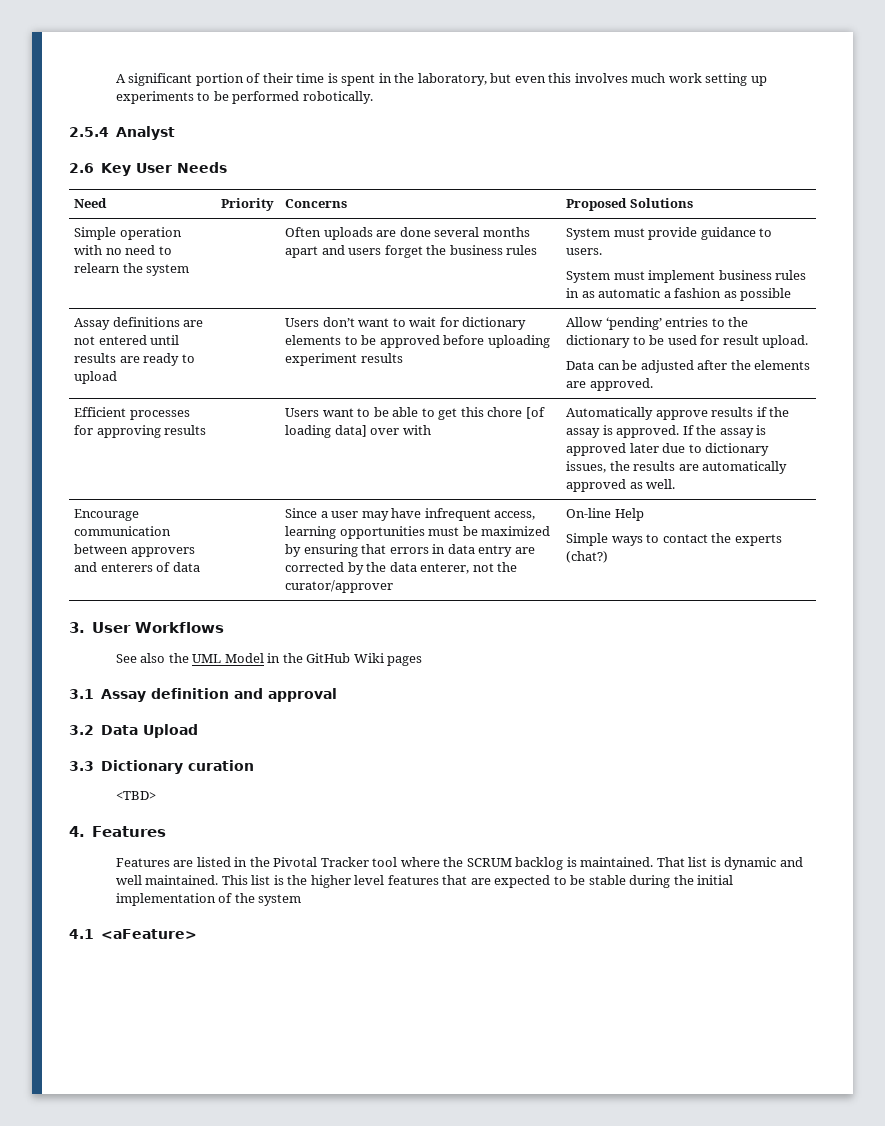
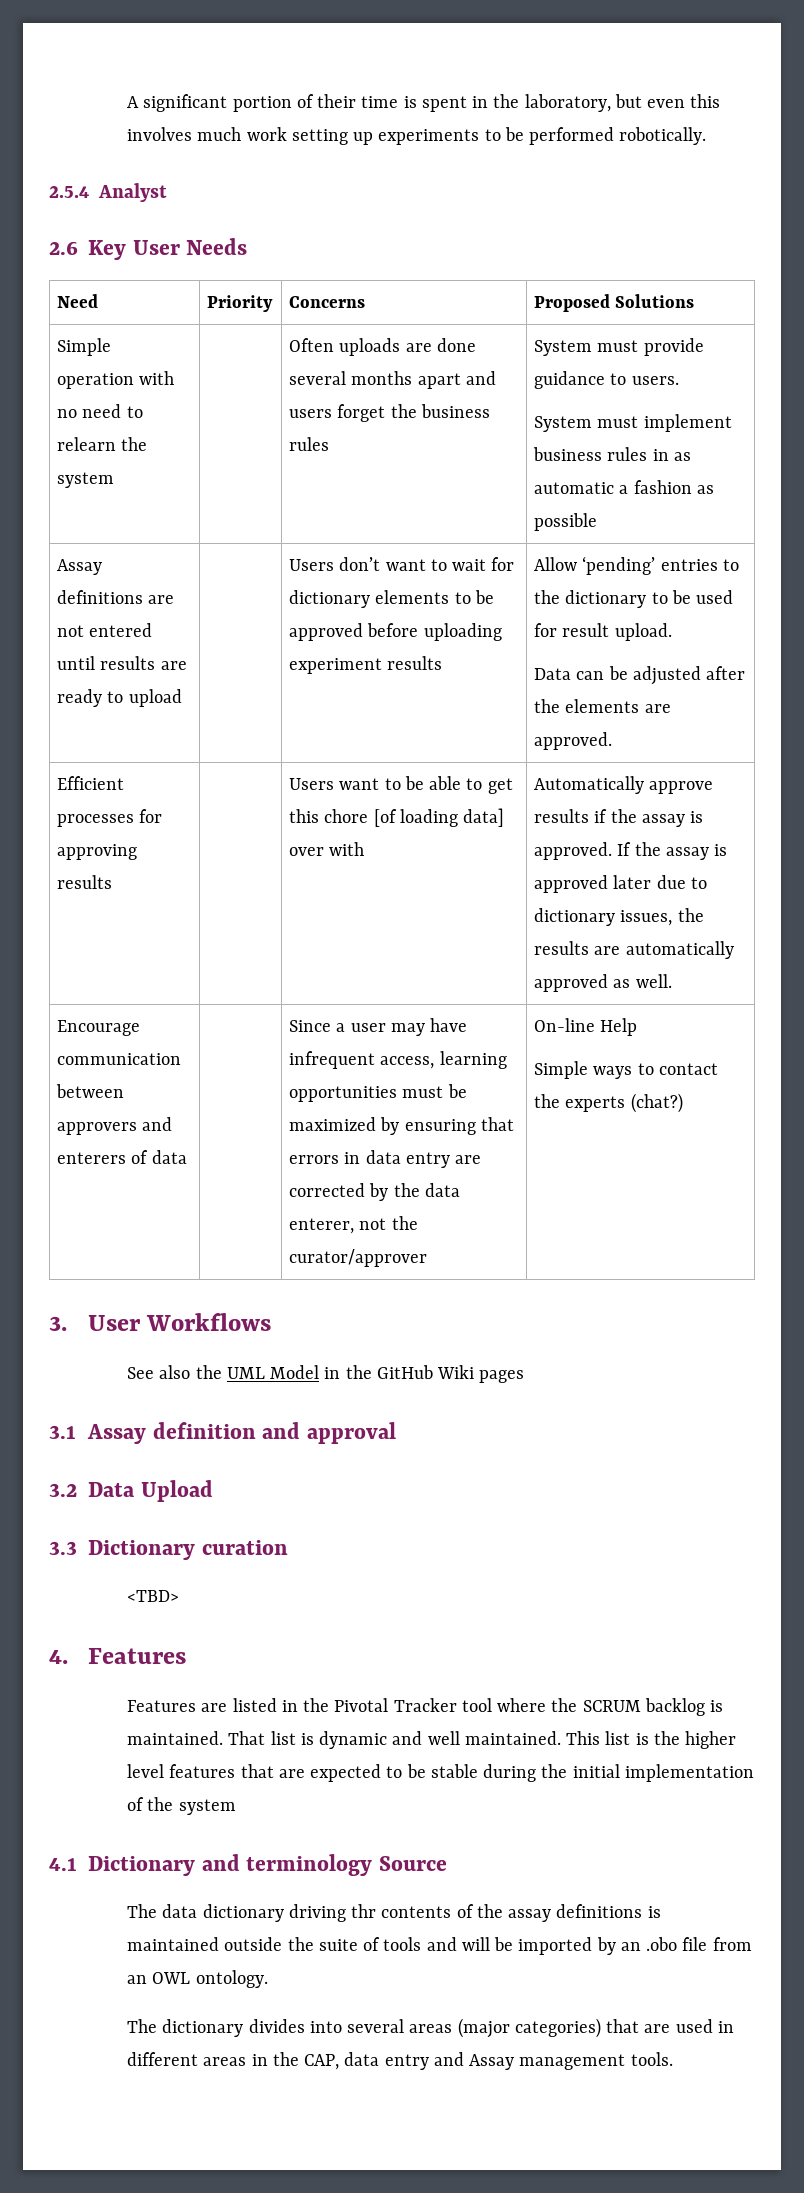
[100,929,197,939] <aFeature> -> [87,1854,447,1876] [126,1904,661,1922] [126,1937,752,1955] [126,1970,268,1988] [126,2018,734,2038] [126,2052,673,2070] Dictionary and terminology Source // The data dictionary driving thr contents of the assay definitions is maintained outside the suite of tools and will be imported by an .obo file from an OWL ontology. // The dictionary divides into several areas (major categories) that are used in different areas in the CAP, data entry and Assay management tools.

